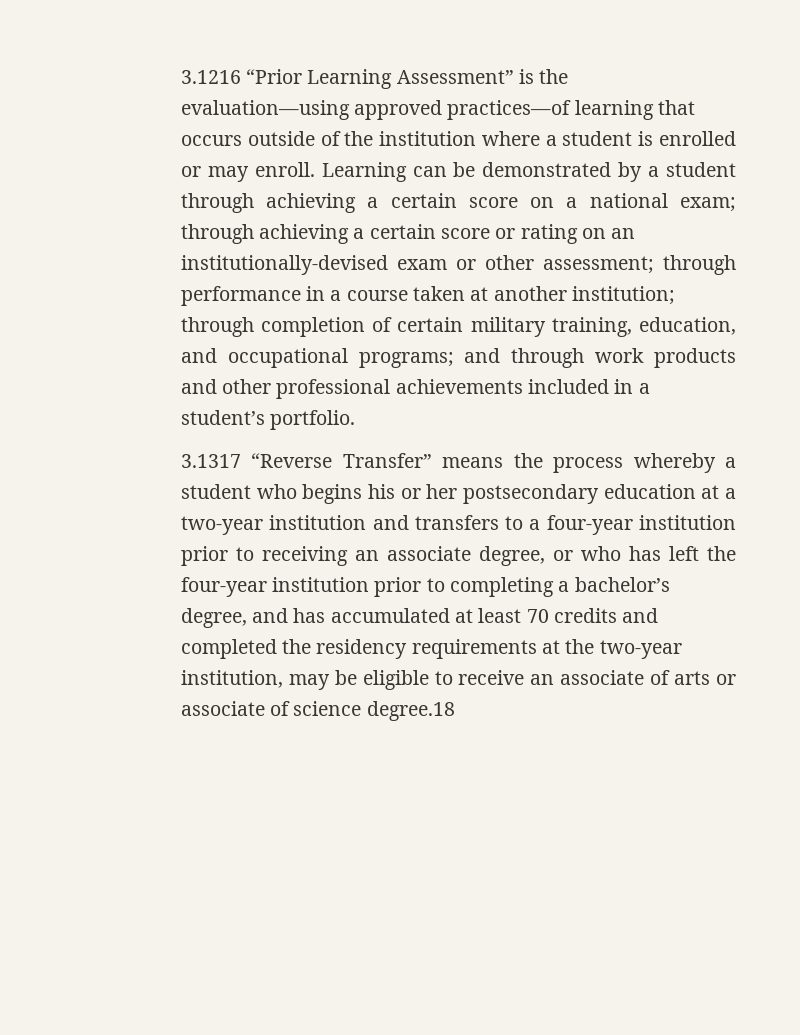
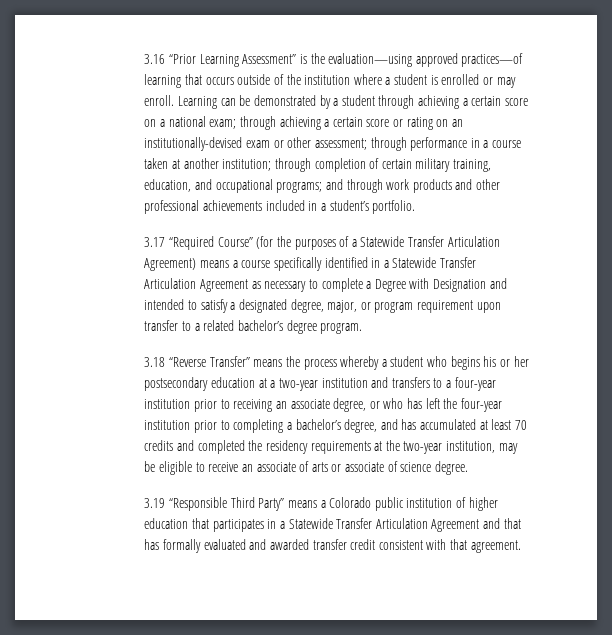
[180,70,241,84] 3.1216 -> [144,54,166,64] 3.16
[180,454,241,468] 3.1317 -> [144,236,500,250] [144,257,477,271] [144,278,507,292] [144,299,501,313] [144,320,363,334] [144,357,166,367] 3.17 “Required Course” (for the purposes of a Statewide Transfer Articulation Agreement) means a course specifically identified in a Statewide Transfer Articulation Agreement as necessary to complete a Degree with Designation and intended to satisfy a designated degree, major, or program requirement upon transfer to a related bachelor’s degree program. // 3.18
[366,701,455,721] degree.18 -> [435,461,469,475] [144,497,498,511] [144,518,521,532] [144,539,521,553] degree. // 3.19 “Responsible Third Party” means a Colorado public institution of higher education that participates in a Statewide Transfer Articulation Agreement and that has formally evaluated and awarded transfer credit consistent with that agreement.

